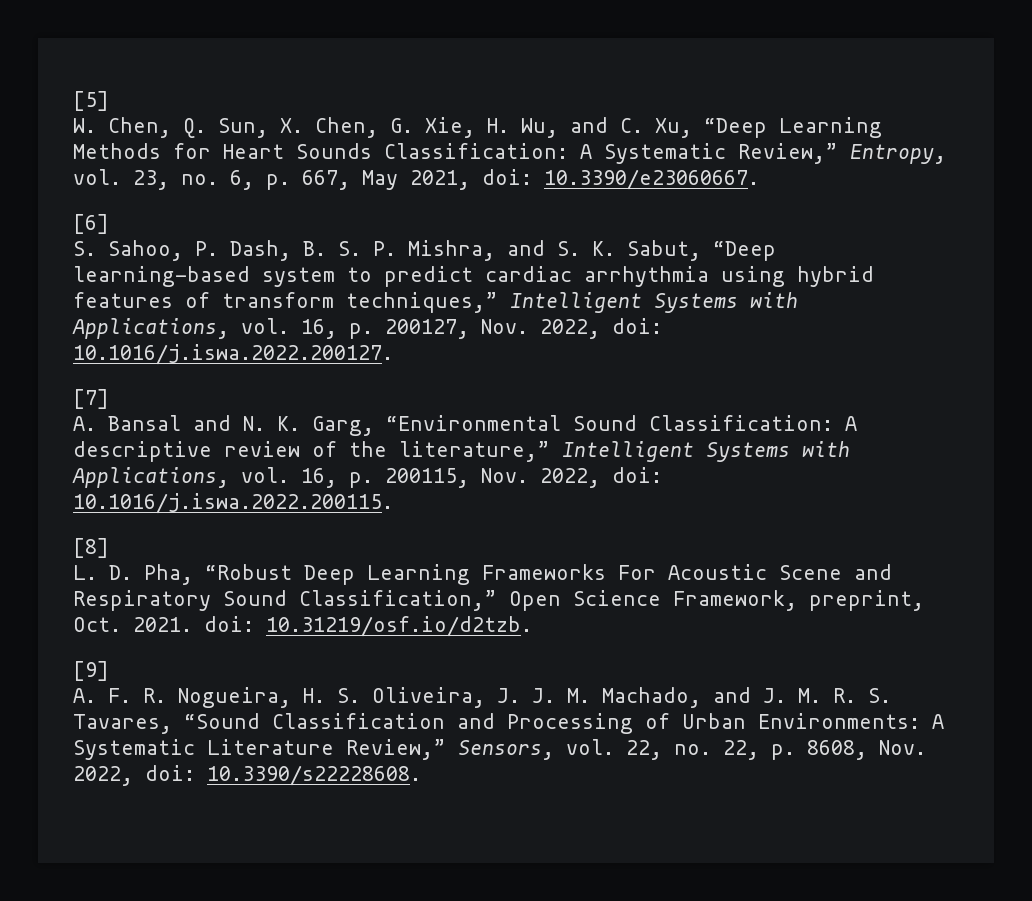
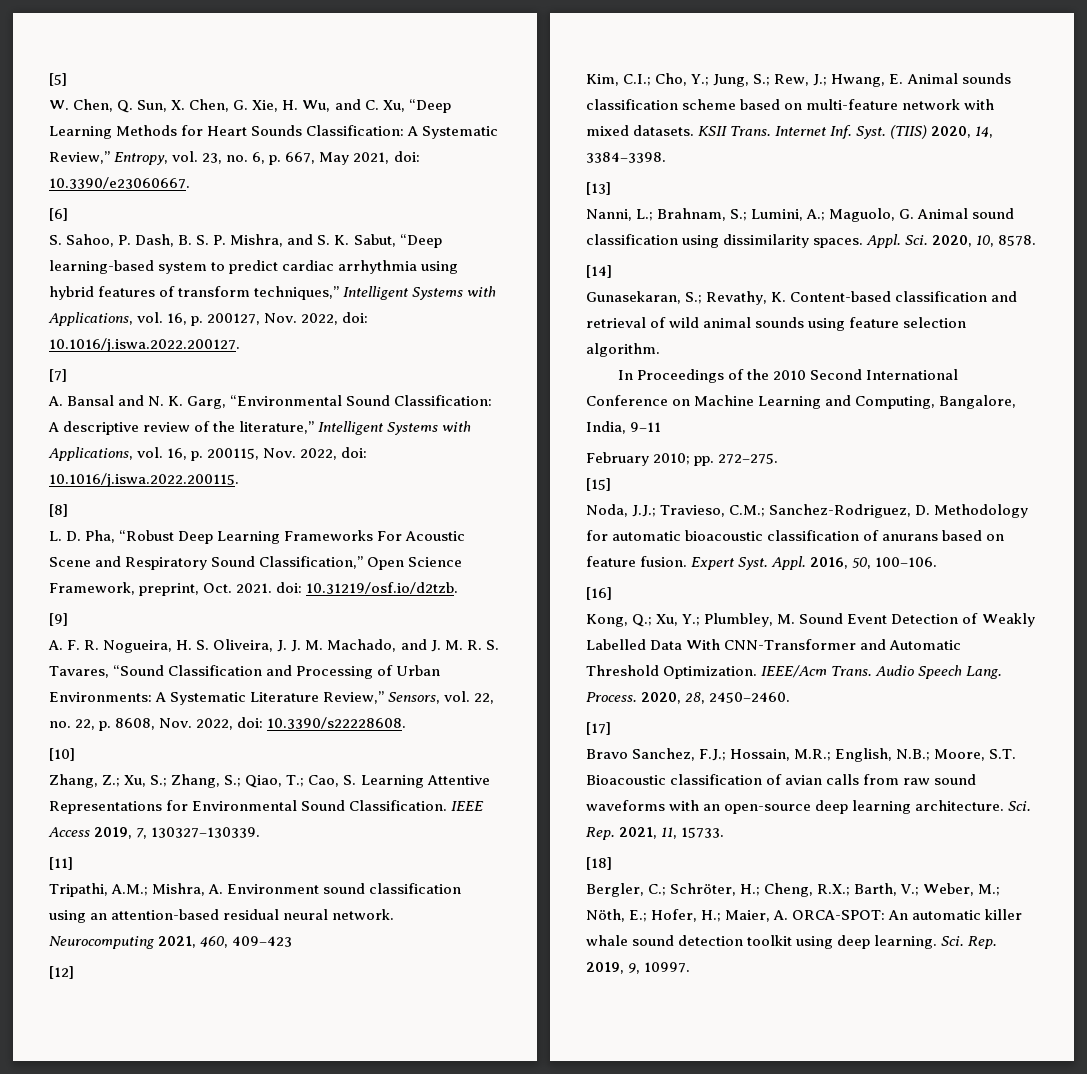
(421, 775) none -> [49,748,75,761] [49,774,490,788] [49,800,485,814] [48,827,261,839] [49,857,73,870] [49,883,462,897] [49,909,395,923] [49,936,293,949] [49,966,74,979] [586,73,1011,87] [586,99,995,110] [586,125,994,139] [586,152,666,163] [586,182,611,195] [586,208,1015,222] [586,234,1037,248] [586,265,612,278] [586,291,1018,305] [586,317,967,331] [586,343,660,357] [617,369,959,383] [586,395,1017,409] [586,421,662,434] [586,452,779,466] [586,478,611,491] [586,504,1029,518] [586,530,1005,541] [586,556,938,570] [586,587,612,600] [586,613,1035,627] [586,639,962,650] [586,665,1003,679] [586,692,791,704] [586,722,611,735] [586,748,1017,762] [586,774,977,785] [586,800,1032,814] [586,827,725,840] [586,857,612,870] [586,883,1001,897] [586,909,1023,922] [586,935,998,949] [586,962,691,974] // [10] // Zhang, Z.; Xu, S.; Zhang, S.; Qiao, T.; Cao, S. Learning Attentive Representations for Environmental Sound Classification. IEEE Access 2019, 7, 130327–130339. // [11] // Tripathi, A.M.; Mishra, A. Environment sound classification using an attention-based residual neural network. Neurocomputing 2021, 460, 409–423 // [12] // Kim, C.I.; Cho, Y.; Jung, S.; Rew, J.; Hwang, E. Animal sounds classification scheme based on multi-feature network with mixed datasets. KSII Trans. Internet Inf. Syst. (TIIS) 2020, 14, 3384–3398. // [13] // Nanni, L.; Brahnam, S.; Lumini, A.; Maguolo, G. Animal sound classification using dissimilarity spaces. Appl. Sci. 2020, 10, 8578. // [14] // Gunasekaran, S.; Revathy, K. Content-based classification and retrieval of wild animal sounds using feature selection algorithm. // In Proceedings of the 2010 Second International Conference on Machine Learning and Computing, Bangalore, India, 9–11 // February 2010; pp. 272–275. // [15] // Noda, J.J.; Travieso, C.M.; Sanchez-Rodriguez, D. Methodology for automatic bioacoustic classification of anurans based on feature fusion. Expert Syst. Appl. 2016, 50, 100–106. // [16] // Kong, Q.; Xu, Y.; Plumbley, M. Sound Event Detection of Weakly Labelled Data With CNN-Transformer and Automatic Threshold Optimization. IEEE/Acm Trans. Audio Speech Lang. Process. 2020, 28, 2450–2460. // [17] // Bravo Sanchez, F.J.; Hossain, M.R.; English, N.B.; Moore, S.T. Bioacoustic classification of avian calls from raw sound waveforms with an open-source deep learning architecture. Sci. Rep. 2021, 11, 15733. // [18] // Bergler, C.; Schröter, H.; Cheng, R.X.; Barth, V.; Weber, M.; Nöth, E.; Hofer, H.; Maier, A. ORCA-SPOT: An automatic killer whale sound detection toolkit using deep learning. Sci. Rep. 2019, 9, 10997.

